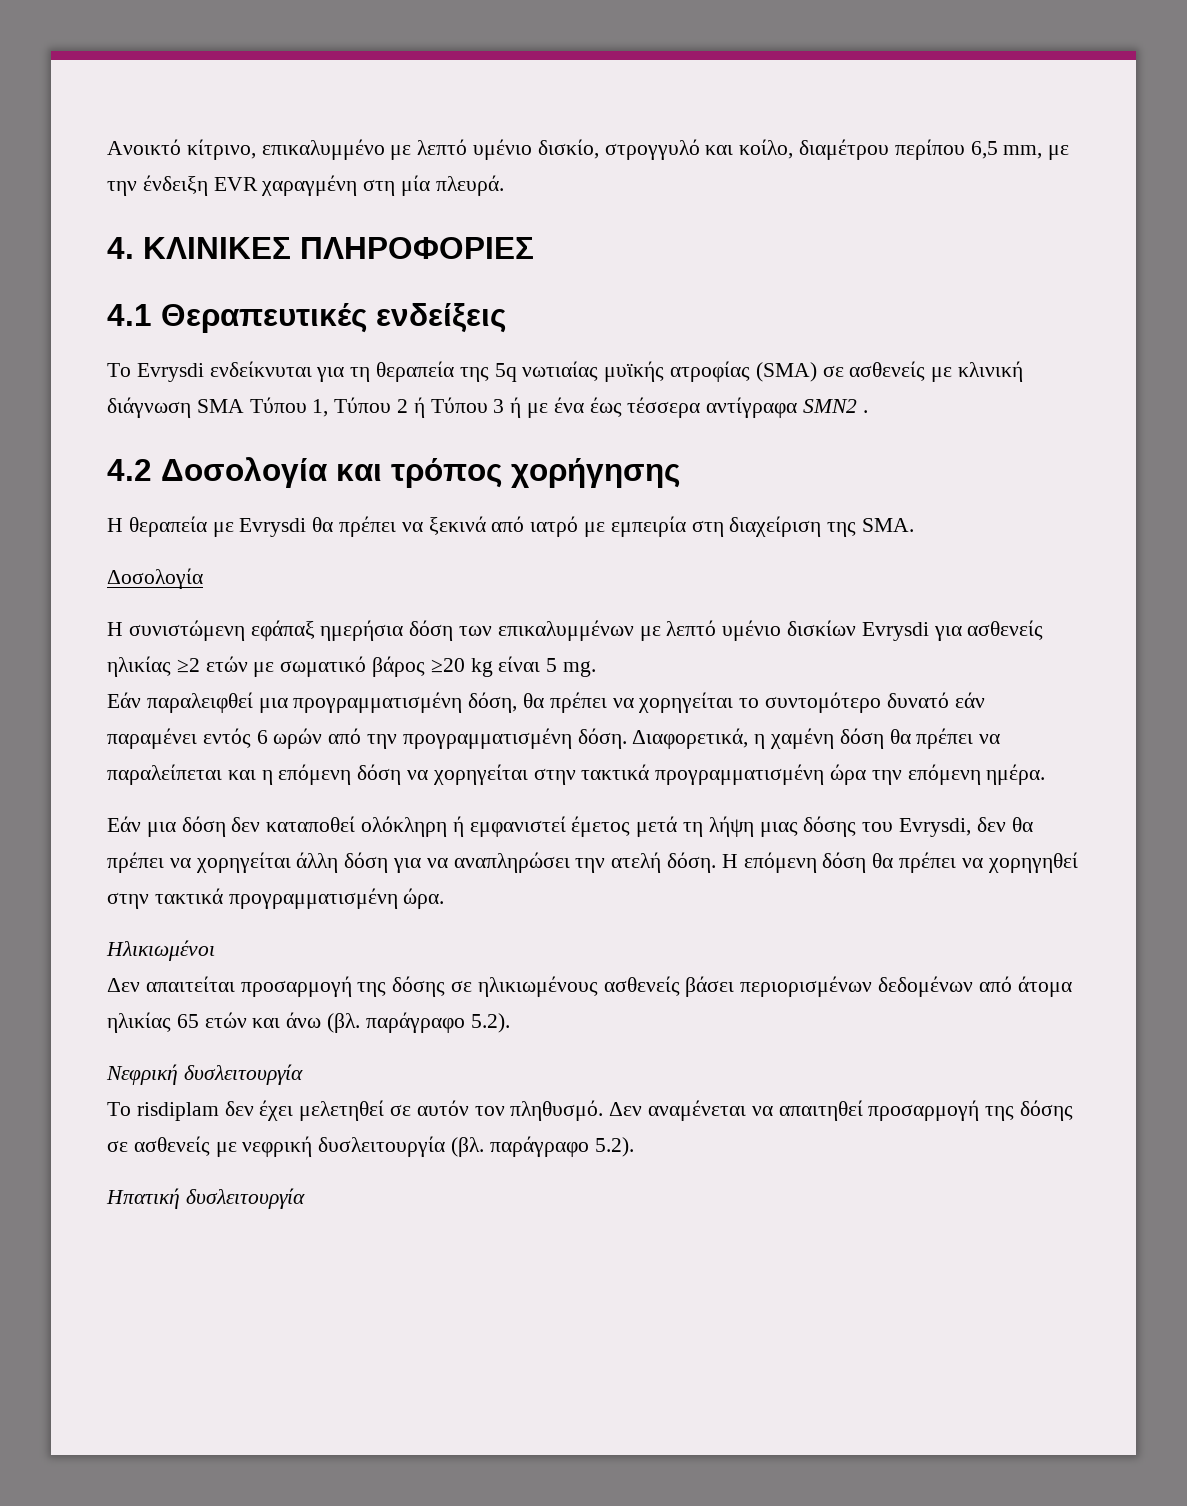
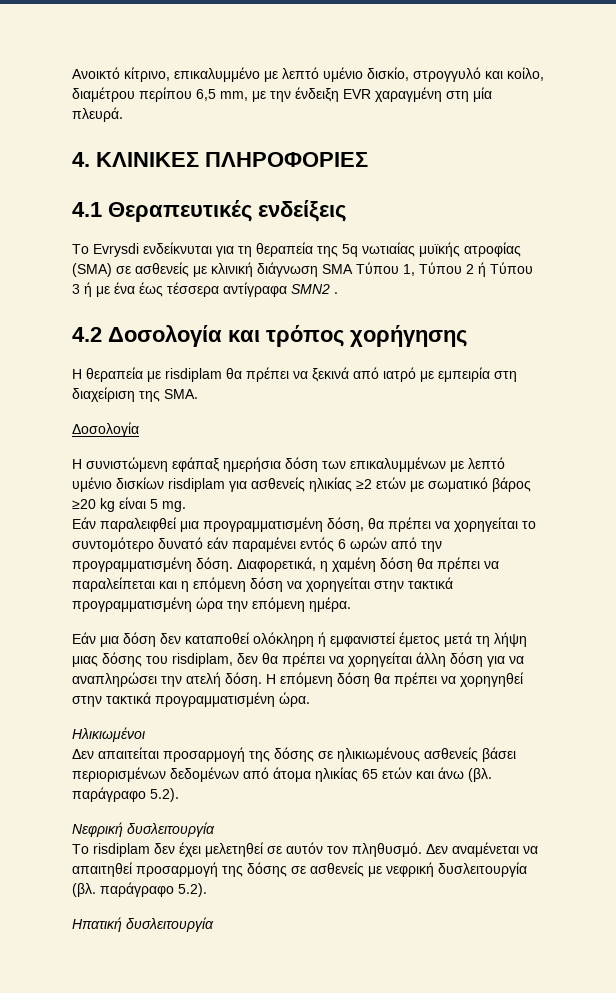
[239,518,307,537] Evrysdi -> [165,368,222,382] risdiplam
[861,622,929,641] Evrysdi -> [168,478,225,492] risdiplam
[899,818,972,837] Evrysdi, -> [172,653,233,667] risdiplam,

